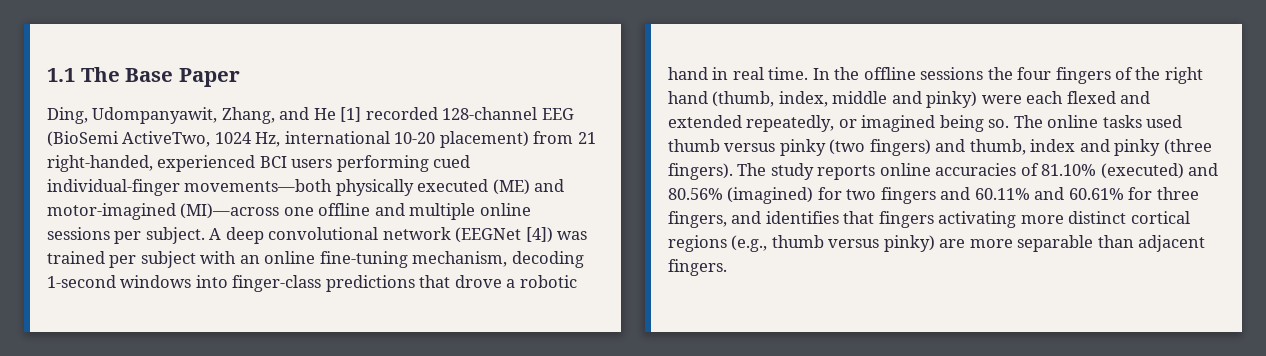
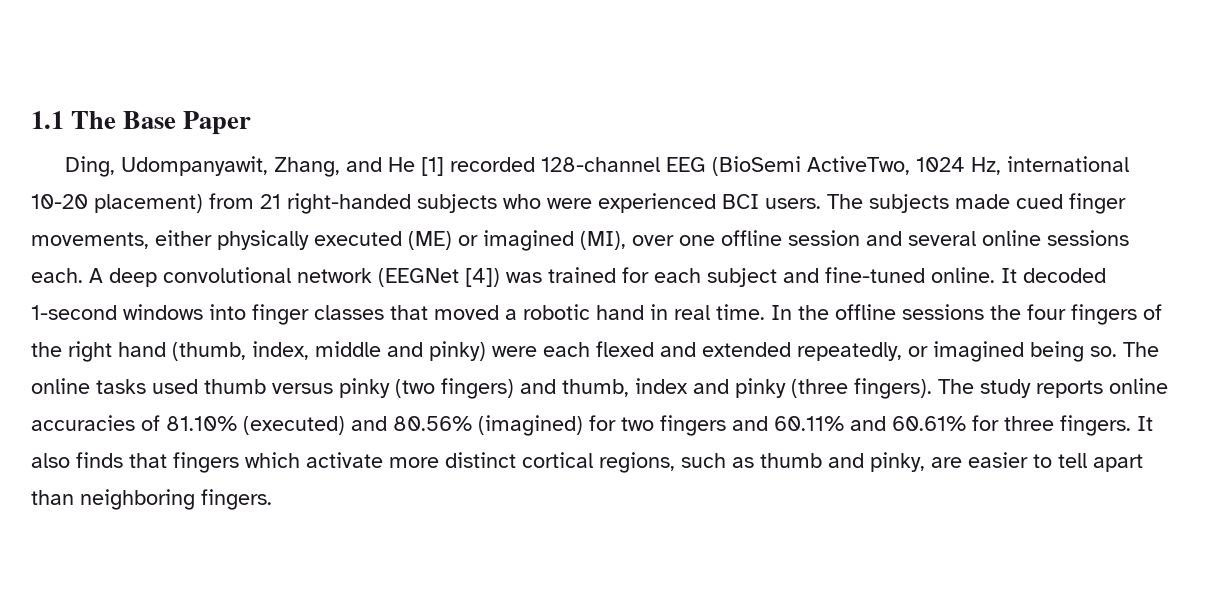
[47,155,471,172] [47,179,565,196] [47,203,531,220] [47,227,205,244] right-handed, experienced BCI users performing cued individual-finger movements—both physically executed (ME) and motor-imagined (MI)—across one offline and multiple online sessions per subject. -> [287,193,1126,214] [31,230,1129,251] [31,268,83,283] right-handed subjects who were experienced BCI users. The subjects made cued finger movements, either physically executed (ME) or imagined (MI), over one offline session and several online sessions each.
[109,251,584,268] [47,275,502,292] per subject with an online fine-tuning mechanism, decoding 1-second windows into finger-class predictions that drove -> [622,267,1106,287] [31,304,499,325] for each subject and fine-tuned online. It decoded 1-second windows into finger classes that moved
[668,211,1190,228] [668,235,1206,252] fingers, and identifies that fingers activating more distinct cortical regions (e.g., thumb versus pinky) are more separable than adjacent -> [1060,415,1153,436] [31,452,1143,473] [31,489,195,510] fingers. It also finds that fingers which activate more distinct cortical regions, such as thumb and pinky, are easier to tell apart than neighboring

